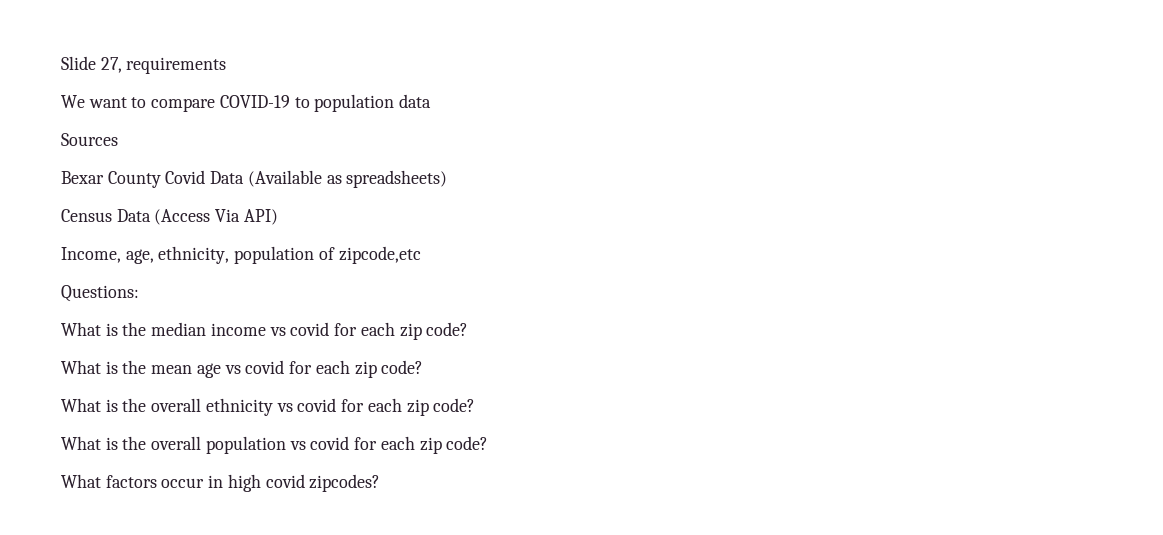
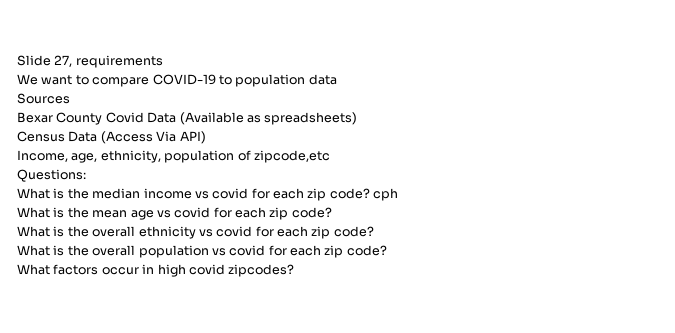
(469, 329) none -> [373,188,399,201] cph

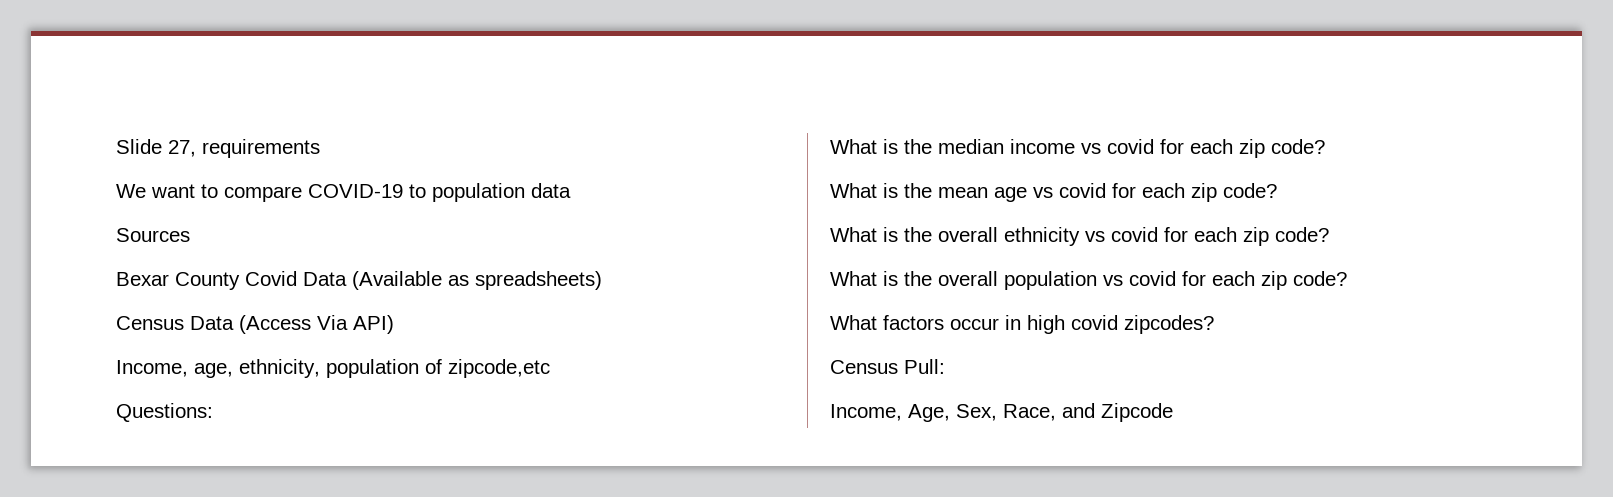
[373,188,399,201] cph -> (1325, 146) none
(295, 270) none -> [830,359,945,374] [830,403,1173,422] // Census Pull: // Income, Age, Sex, Race, and Zipcode

